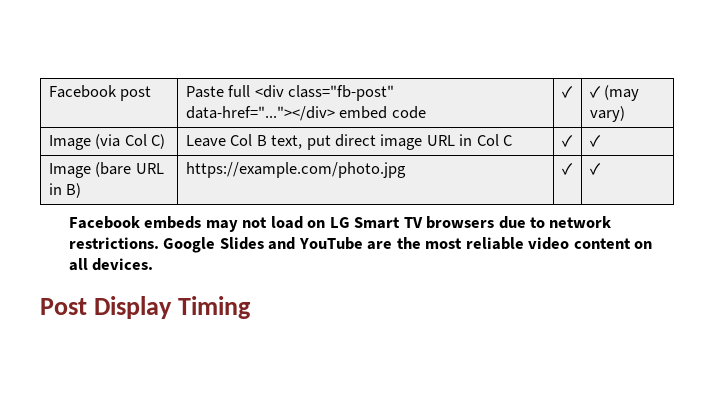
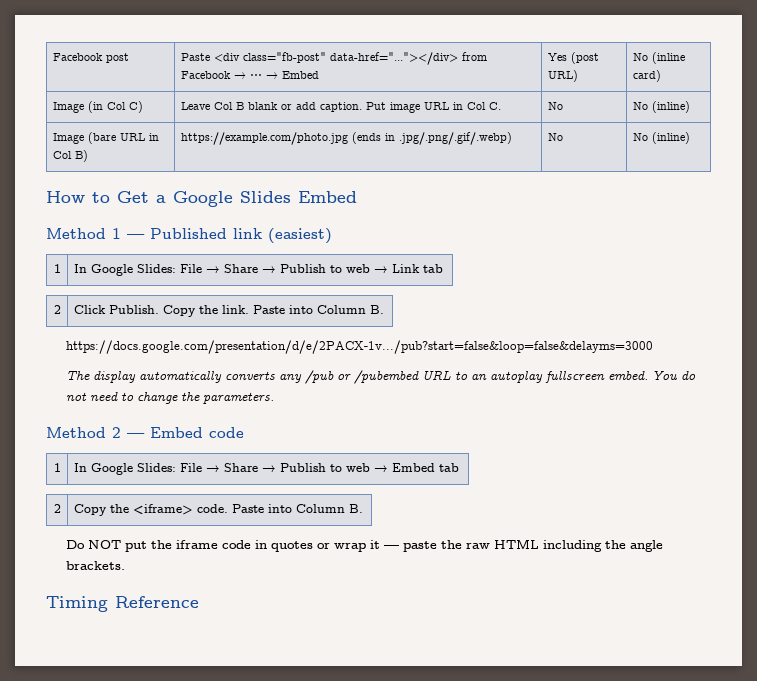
[228,85,251,97] full -> (210, 57) none
[339,106,426,119] [561,86,573,98] [589,85,640,101] [589,106,625,122] [48,134,121,150] embed code | ✓ | ✓ (may vary) // Image (via -> [461,52,487,61] [180,71,319,79] [547,52,599,64] [547,70,578,82] [632,52,685,64] [632,70,661,82] [52,101,103,113] from Facebook → ⋯ → Embed | Yes (post URL) | No (inline card) // Image (in
[271,134,513,150] [561,135,573,147] [589,135,601,147] text, put direct image URL in Col C | ✓ | ✓ -> [247,102,501,113] [547,102,563,110] [632,101,690,113] blank or add caption. Put image URL in Col C. | No | No (inline)
(62, 189) none -> [52,151,72,159] Col
[561,163,573,175] [589,163,601,175] [69,216,612,232] [69,237,653,253] [69,258,154,271] [40,296,252,319] | ✓ | ✓ // Facebook embeds may not load on LG Smart TV browsers due to network restrictions. Google Slides and YouTube are the most reliable video content on all devices. // Post Display Timing -> [351,132,512,145] [547,133,563,141] [632,132,690,144] [46,191,357,207] [46,228,332,244] [53,264,61,273] [73,264,443,276] [53,305,61,314] [73,305,384,317] [65,340,653,354] [65,370,696,384] [65,392,274,404] [46,427,244,438] [53,463,61,472] [73,463,459,475] [53,504,61,513] [73,504,363,516] [65,539,663,552] [65,561,125,570] [46,596,199,612] (ends in .jpg/.png/.gif/.webp) | No | No (inline) // How to Get a Google Slides Embed // Method 1 — Published link (easiest) // 1 | In Google Slides: File → Share → Publish to web → Link tab // 2 | Click Publish. Copy the link. Paste into Column B. // https://docs.google.com/presentation/d/e/2PACX-1v.../pub?start=false&loop=false&delayms=3000 // The display automatically converts any /pub or /pubembed URL to an autoplay fullscreen embed. You do not need to change the parameters. // Method 2 — Embed code // 1 | In Google Slides: File → Share → Publish to web → Embed tab // 2 | Copy the <iframe> code. Paste into Column B. // Do NOT put the iframe code in quotes or wrap it — paste the raw HTML including the angle brackets. // Timing Reference

